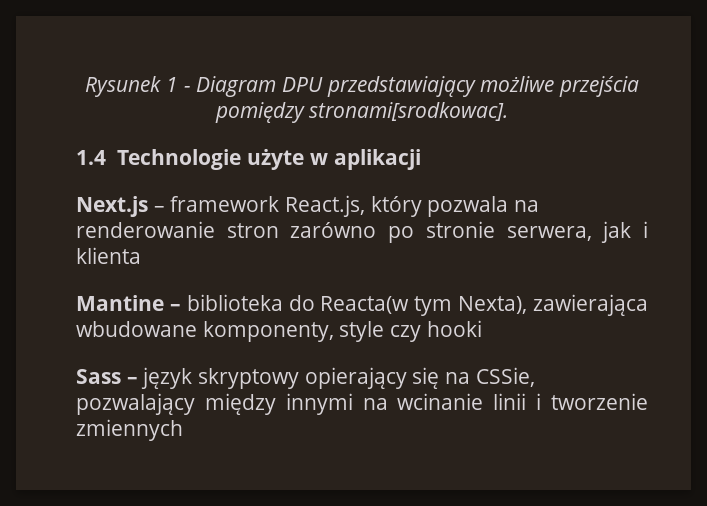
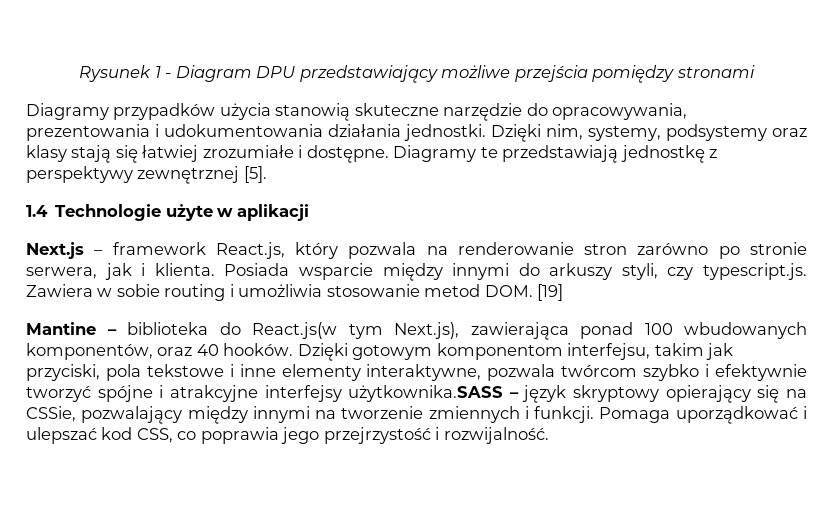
[309,102,509,121] stronami[srodkowac]. -> [676,65,755,78] [26,103,688,121] [26,124,807,142] [26,145,718,163] [26,166,267,184] stronami // Diagramy przypadków użycia stanowią skuteczne narzędzie do opracowywania, prezentowania i udokumentowania działania jednostki. Dzięki nim, systemy, podsystemy oraz klasy stają się łatwiej zrozumiałe i dostępne. Diagramy te przedstawiają jednostkę z perspektywy zewnętrznej [5].
[76,247,141,264] [76,294,648,316] [76,320,482,342] [76,369,121,384] klienta // Mantine – biblioteka do Reacta(w tym Nexta), zawierająca wbudowane komponenty, style czy hooki // Sass -> [154,263,808,281] [26,284,564,301] [26,322,807,340] [26,343,734,361] [26,364,807,381] [26,385,504,402] klienta. Posiada wsparcie między innymi do arkuszy styli, czy typescript.js. Zawiera w sobie routing i umożliwia stosowanie metod DOM. [19] // Mantine – biblioteka do React.js(w tym Next.js), zawierająca ponad 100 wbudowanych komponentów, oraz 40 hooków. Dzięki gotowym komponentom interfejsu, takim jak przyciski, pola tekstowe i inne elementy interaktywne, pozwala twórcom szybko i efektywnie tworzyć spójne i atrakcyjne interfejsy użytkownika.SASS
[397,393,648,410] [76,419,183,441] wcinanie linii i tworzenie zmiennych -> [341,406,807,424] [26,427,549,444] tworzenie zmiennych i funkcji. Pomaga uporządkować i ulepszać kod CSS, co poprawia jego przejrzystość i rozwijalność.

